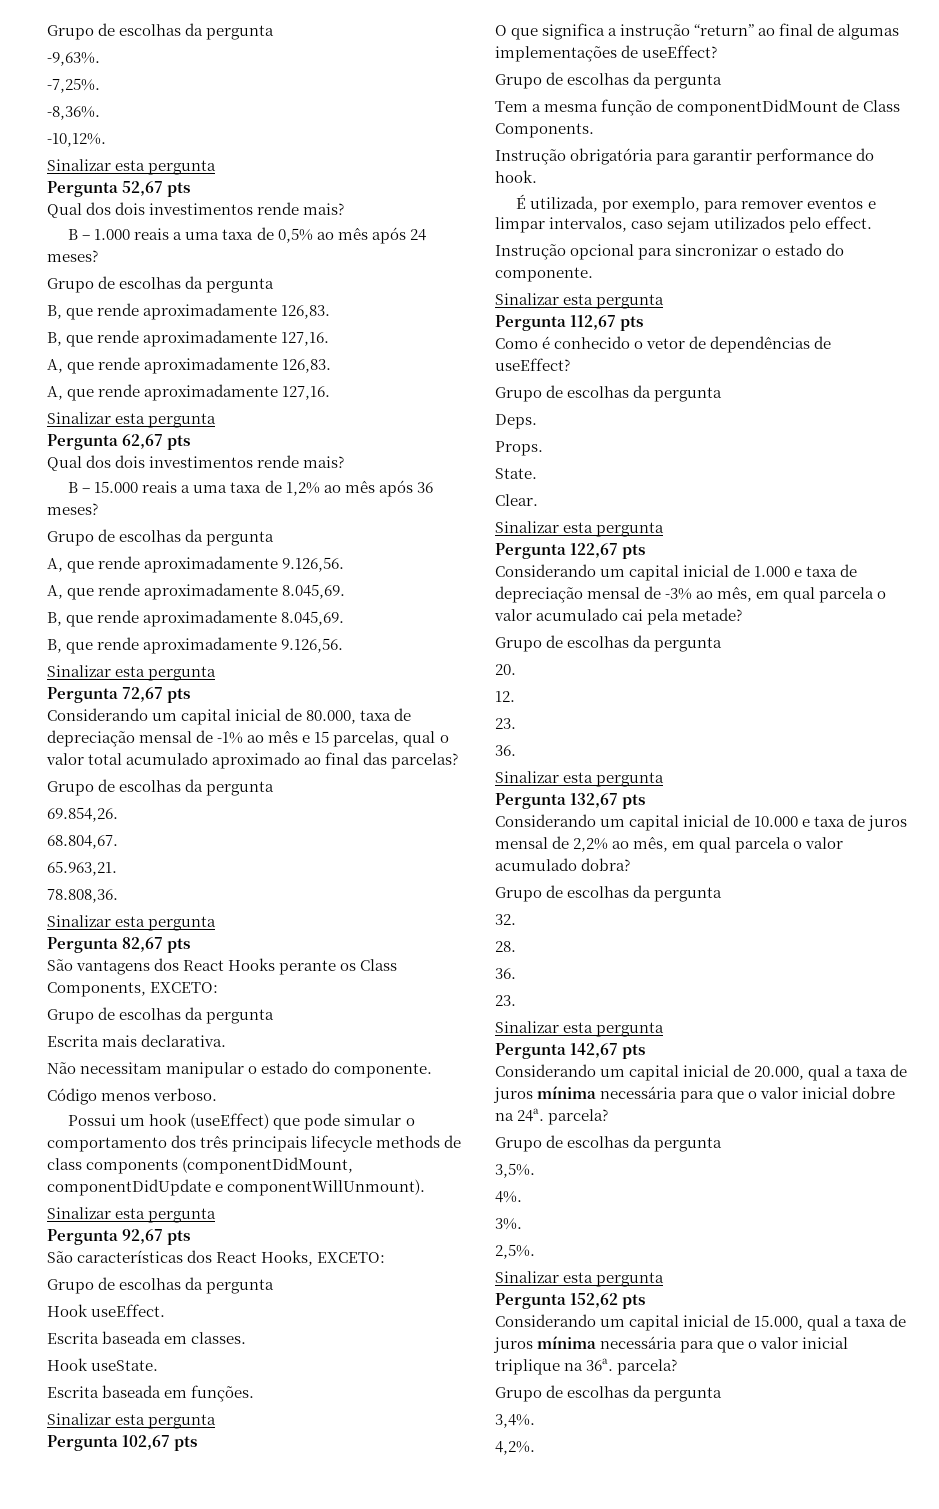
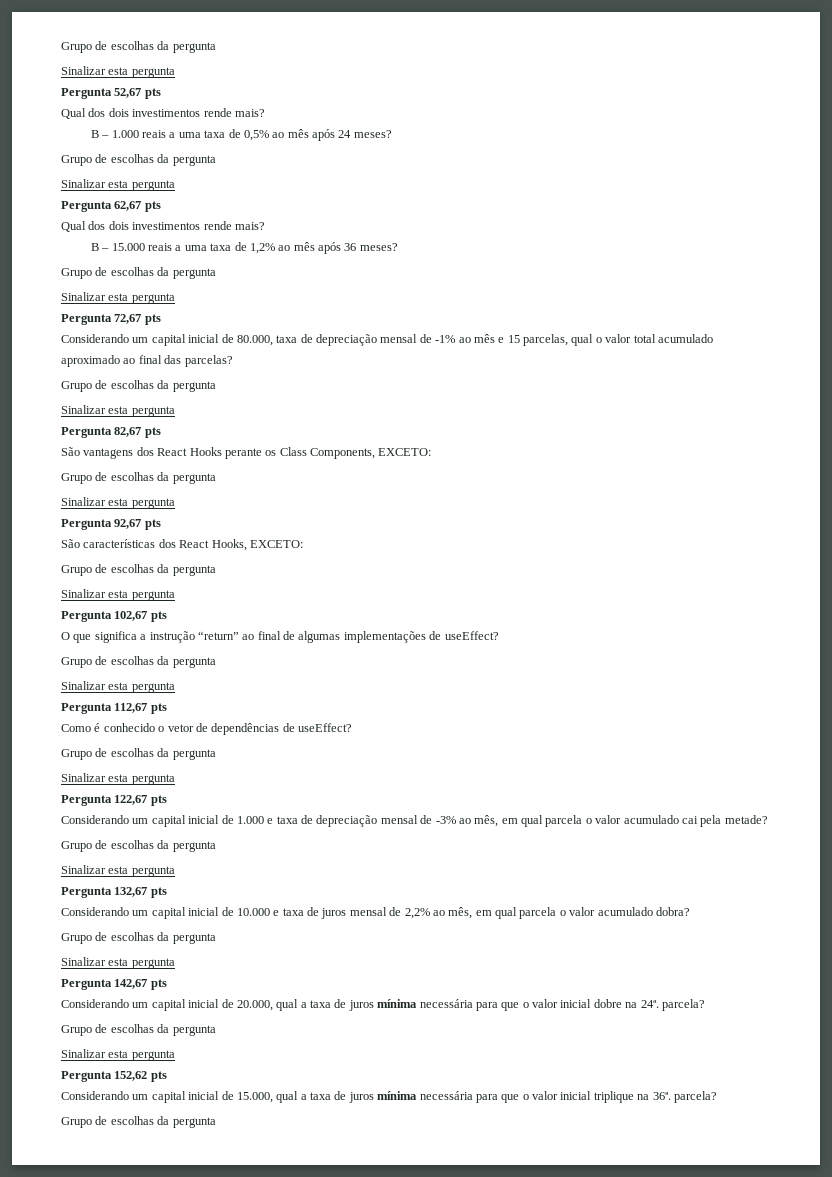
[47,23,275,40] [47,52,100,66] [47,78,100,93] [47,106,100,120] [47,133,106,147] Grupo de escolhas da pergunta // -9,63%. // -7,25%. // -8,36%. // -10,12%. -> [61,41,216,53] Grupo de escolhas da pergunta
[47,303,331,320] [47,330,330,347] [47,357,332,374] [47,384,331,401] // B, que rende aproximadamente 126,83. // B, que rende aproximadamente 127,16. // A, que rende aproximadamente 126,83. // A, que rende aproximadamente 127,16. -> (216, 160) none
[47,556,345,573] [47,583,346,600] [47,610,345,627] [47,637,344,654] // A, que rende aproximadamente 9.126,56. // A, que rende aproximadamente 8.045,69. // B, que rende aproximadamente 8.045,69. // B, que rende aproximadamente 9.126,56. -> (216, 273) none
[47,807,118,822] [47,835,118,849] [47,861,117,876] [47,889,118,903] // 69.854,26. // 68.804,67. // 65.963,21. // 78.808,36. -> (216, 386) none
[47,1034,227,1047] [47,1061,433,1078] [47,1088,218,1105] [68,1113,415,1130] [47,1135,462,1152] [47,1157,354,1174] [47,1179,426,1196] // Escrita mais declarativa. // Não necessitam manipular o estado do componente. // Código menos verboso. // Possui um hook (useEffect) que pode simular o comportamento dos três principais lifecycle methods de class components (componentDidMount, componentDidUpdate e componentWillUnmount). -> (216, 478) none
[47,1304,166,1317] [47,1331,247,1344] [47,1358,159,1371] [47,1385,255,1402] // Hook useEffect. // Escrita baseada em classes. // Hook useState. // Escrita baseada em funções. -> (216, 570) none
[495,99,901,116] [495,123,594,138] [495,148,875,165] [495,170,537,183] [516,194,876,213] [495,216,873,233] [495,243,845,260] [495,267,593,282] // Tem a mesma função de componentDidMount de Class Components. // Instrução obrigatória para garantir performance do hook. // É utilizada, por exemplo, para remover eventos e limpar intervalos, caso sejam utilizados pelo effect. // Instrução opcional para sincronizar o estado do componente. -> (216, 662) none
[495,414,537,429] [495,441,543,456] [495,468,537,479] [495,494,538,506] // Deps. // Props. // State. // Clear. -> (216, 754) none
[495,664,516,675] [495,691,515,702] [495,718,516,729] [495,745,516,756] // 20. // 12. // 23. // 36. -> (216, 846) none
[495,914,516,925] [495,941,516,952] [495,968,516,979] [495,995,516,1006] // 32. // 28. // 36. // 23. -> (216, 938) none
[495,1163,535,1178] [495,1191,522,1203] [495,1218,522,1230] [495,1244,535,1259] // 3,5%. // 4%. // 3%. // 2,5%. -> (216, 1030) none
[495,1414,535,1428] [495,1441,535,1455] // 3,4%. // 4,2%. -> (216, 1122) none

